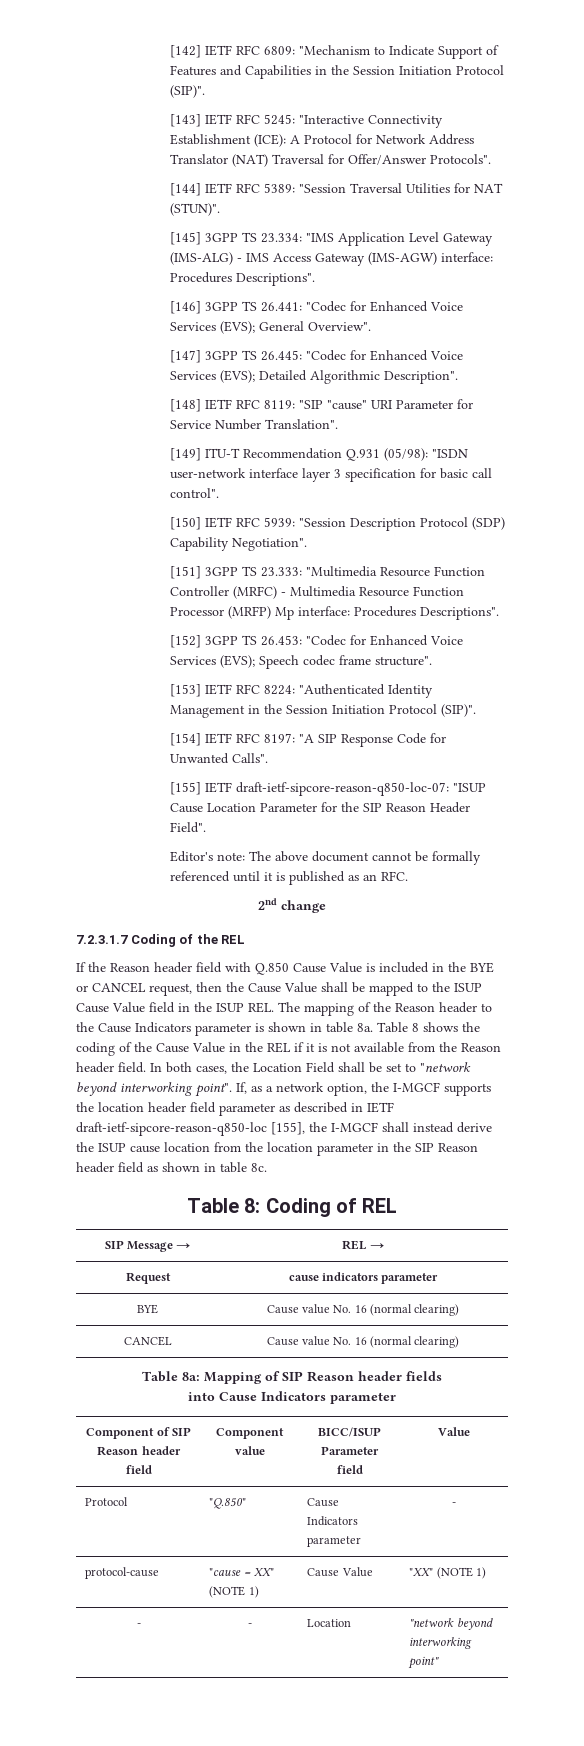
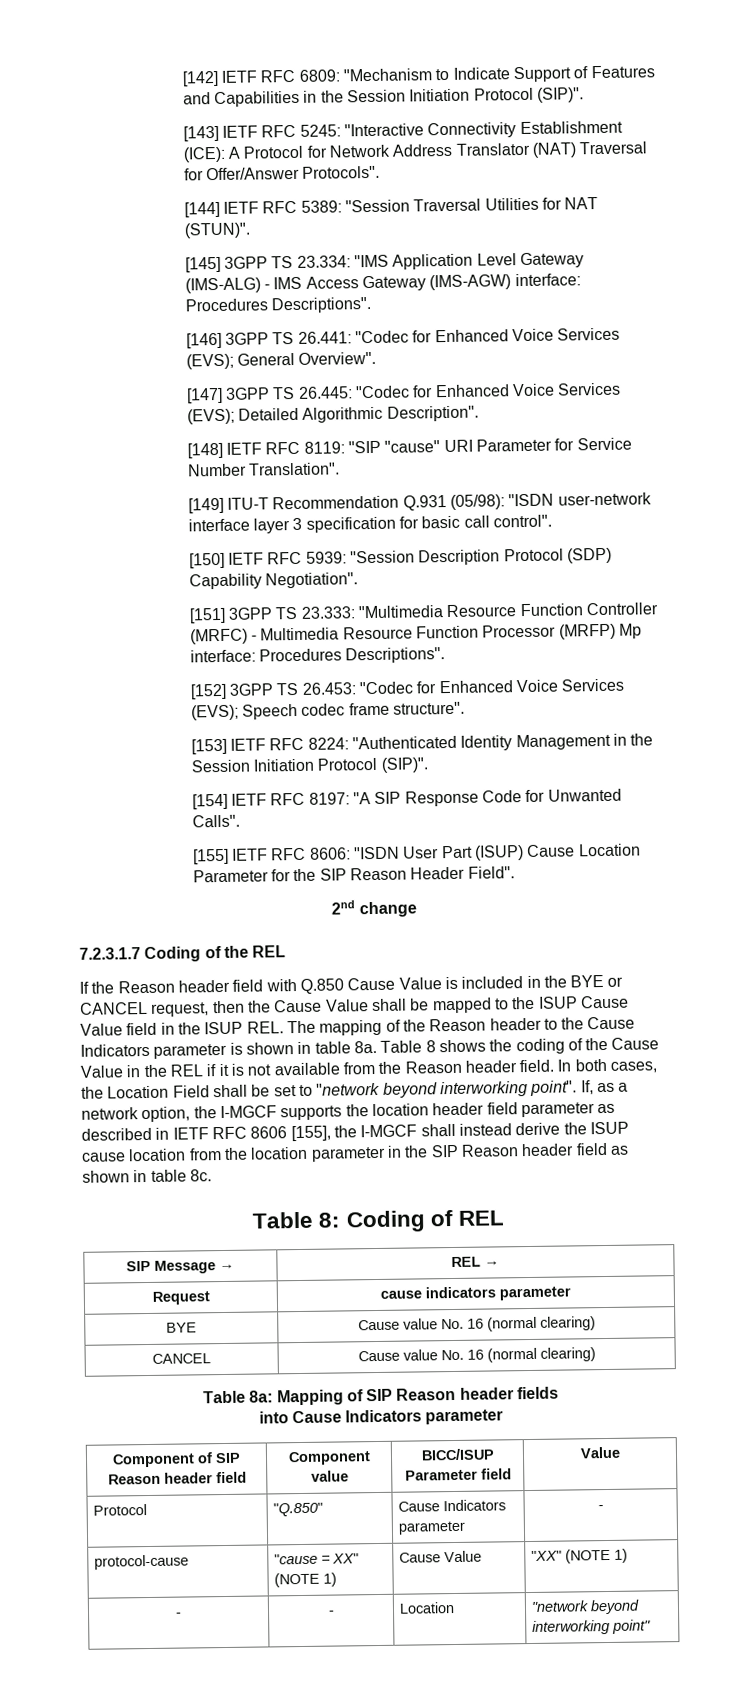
[236,782,487,796] draft-ietf-sipcore-reason-q850-loc-07: "ISUP -> [271,845,525,861] RFC 8606: "ISDN User Part (ISUP)
[170,851,482,865] [170,871,409,885] // Editor's note: The above document cannot be formally referenced until it is published as an RFC. -> (515, 872) none
[76,1122,267,1136] draft-ietf-sipcore-reason-q850-loc -> [211,1126,288,1140] RFC 8606

